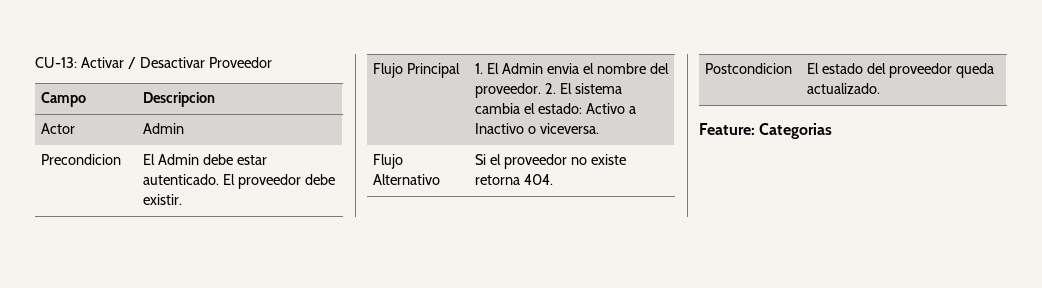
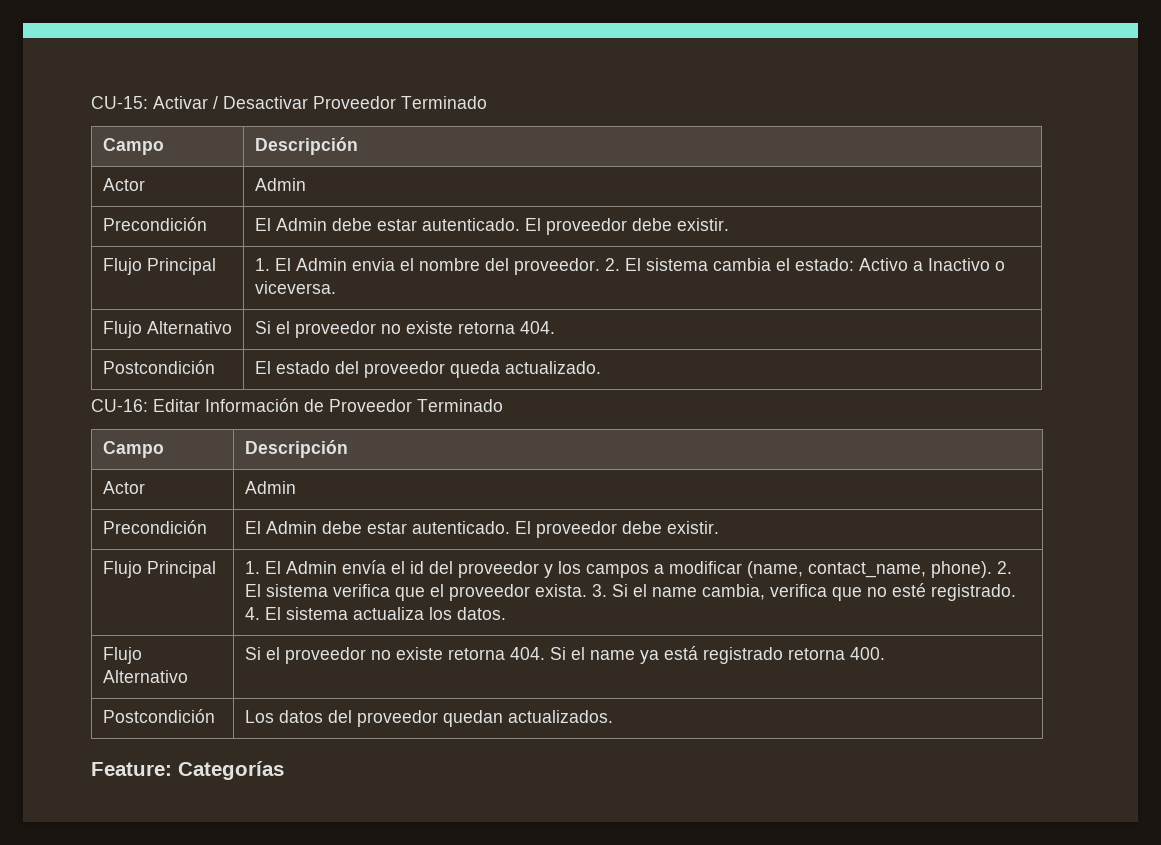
[35,57,77,68] CU-13: -> [91,96,148,109] CU-15:
[41,92,87,107] [143,92,216,107] [41,123,76,134] [143,123,185,134] [41,154,122,165] // Campo | Descripcion // Actor | Admin // Precondicion -> [401,96,487,109] [102,138,164,155] [254,137,358,155] [102,178,145,191] [254,178,306,191] [102,217,207,231] Terminado // Campo | Descripción // Actor | Admin // Precondición
[705,63,793,74] Postcondicion -> [102,360,215,374] Postcondición
(881, 88) none -> [91,398,503,412] [102,441,164,458] [244,440,348,458] [102,481,145,494] [244,481,296,494] [102,520,207,534] [244,521,719,538] [102,561,216,578] [244,560,1012,578] [244,583,1016,601] [244,607,506,620] [102,647,142,664] [102,670,188,683] [244,646,885,664] [102,709,215,723] [244,710,613,727] // CU-16: Editar Información de Proveedor Terminado // Campo | Descripción // Actor | Admin // Precondición | El Admin debe estar autenticado. El proveedor debe existir. // Flujo Principal | 1. El Admin envía el id del proveedor y los campos a modificar (name, contact_name, phone). 2. El sistema verifica que el proveedor exista. 3. Si el name cambia, verifica que no esté registrado. 4. El sistema actualiza los datos. // Flujo Alternativo | Si el proveedor no existe retorna 404. Si el name ya está registrado retorna 400. // Postcondición | Los datos del proveedor quedan actualizados.
[759,123,833,139] Categorias -> [178,761,284,780] Categorías

